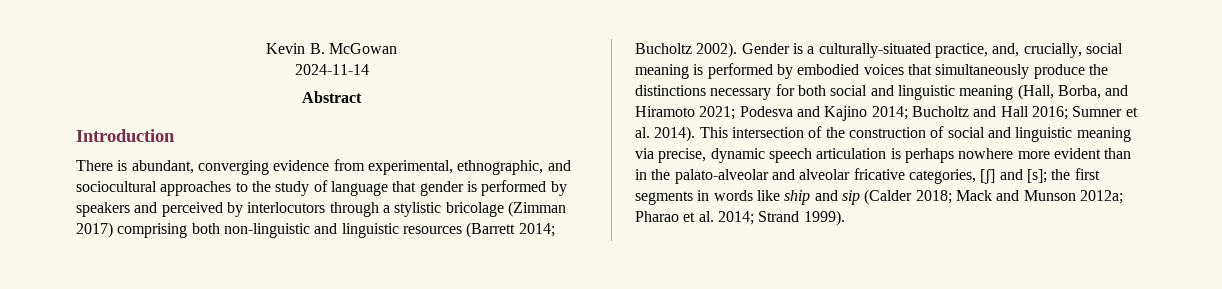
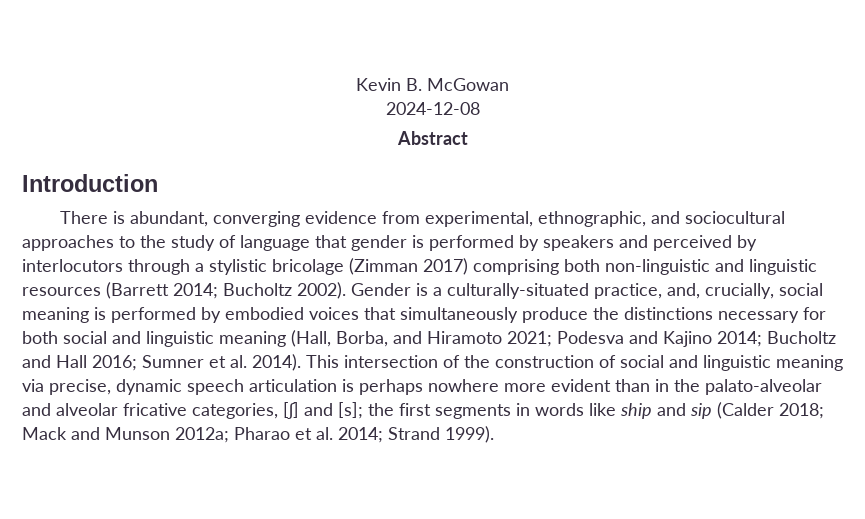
[294,64,369,75] 2024-11-14 -> [385,102,480,115] 2024-12-08

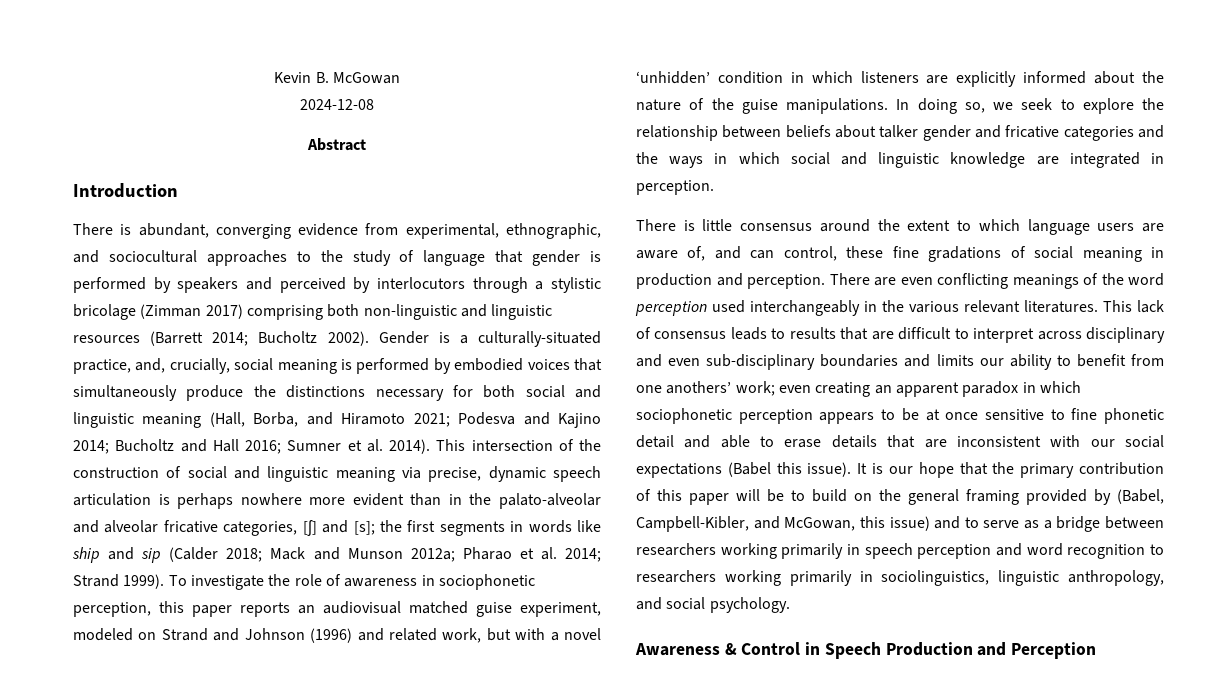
(494, 434) none -> [168,574,535,590] [73,601,601,617] [73,628,601,643] [636,71,1164,87] [636,98,1164,114] [636,125,1164,141] [636,152,1164,168] [636,180,714,195] [636,219,1164,235] [636,246,1164,262] [636,273,1164,289] [635,300,1164,316] [636,327,1165,343] [636,354,1164,370] [636,381,1081,397] [636,408,1164,424] [636,435,1164,448] [636,462,1164,478] [636,489,1164,505] [636,516,1164,532] [636,543,1164,559] [636,570,1164,586] [636,597,790,613] [635,642,1097,659] To investigate the role of awareness in sociophonetic perception, this paper reports an audiovisual matched guise experiment, modeled on Strand and Johnson (1996) and related work, but with a novel ‘unhidden’ condition in which listeners are explicitly informed about the nature of the guise manipulations. In doing so, we seek to explore the relationship between beliefs about talker gender and fricative categories and the ways in which social and linguistic knowledge are integrated in perception. // There is little consensus around the extent to which language users are aware of, and can control, these fine gradations of social meaning in production and perception. There are even conflicting meanings of the word perception used interchangeably in the various relevant literatures. This lack of consensus leads to results that are difficult to interpret across disciplinary and even sub-disciplinary boundaries and limits our ability to benefit from one anothers’ work; even creating an apparent paradox in which sociophonetic perception appears to be at once sensitive to fine phonetic detail and able to erase details that are inconsistent with our social expectations (Babel this issue). It is our hope that the primary contribution of this paper will be to build on the general framing provided by (Babel, Campbell-Kibler, and McGowan, this issue) and to serve as a bridge between researchers working primarily in speech perception and word recognition to researchers working primarily in sociolinguistics, linguistic anthropology, and social psychology. // Awareness & Control in Speech Production and Perception

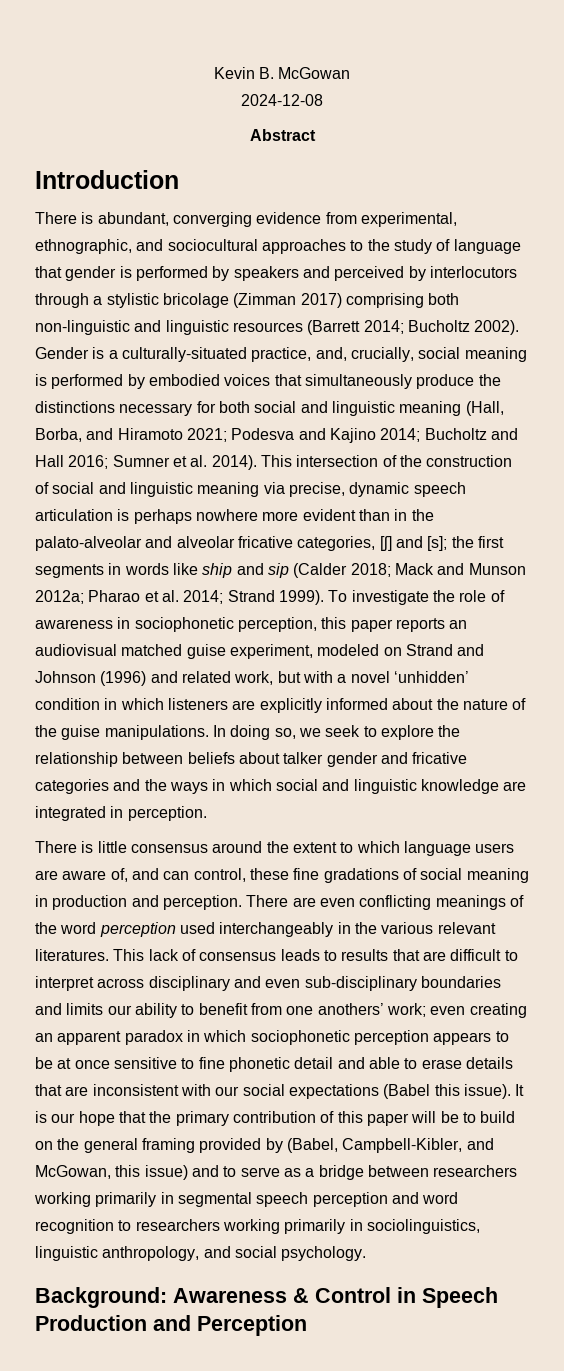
(860, 549) none -> [177,1192,252,1207] segmental
(790, 605) none -> [35,1287,167,1308] Background:

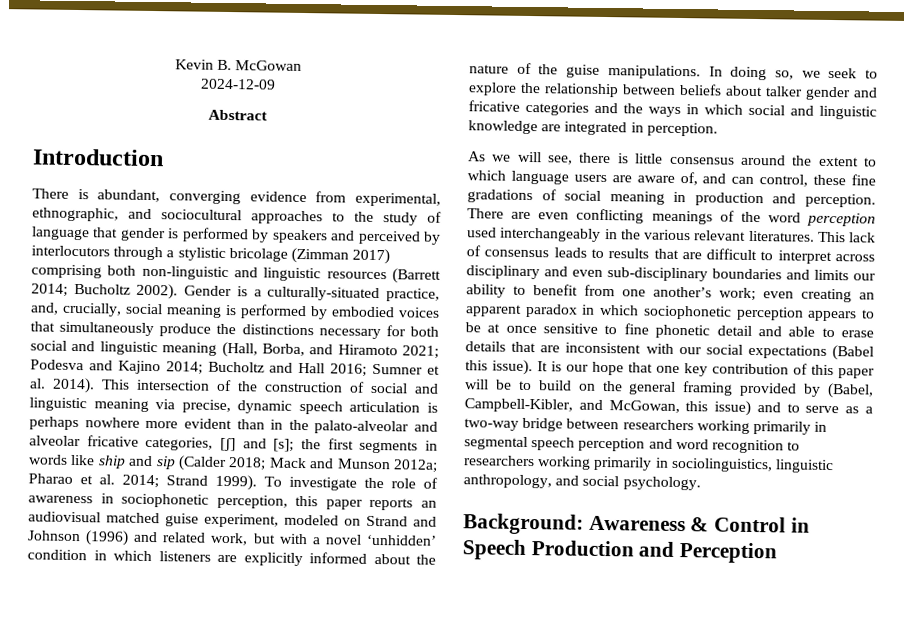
[241,94,323,106] 2024-12-08 -> [200,78,276,90] 2024-12-09
[35,841,77,853] There -> [468,151,612,165] As we will see, there
[317,1003,384,1015] anothers’ -> [653,286,712,298] another’s
[149,1111,229,1126] the primary -> [656,363,708,377] one key
(315, 1172) none -> [464,418,519,431] two-way

